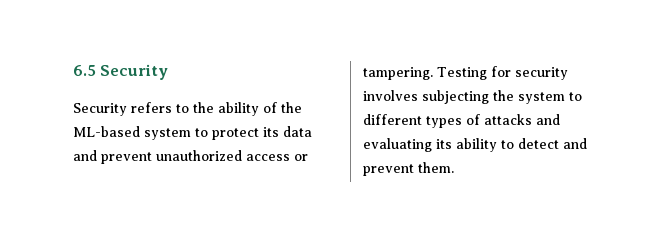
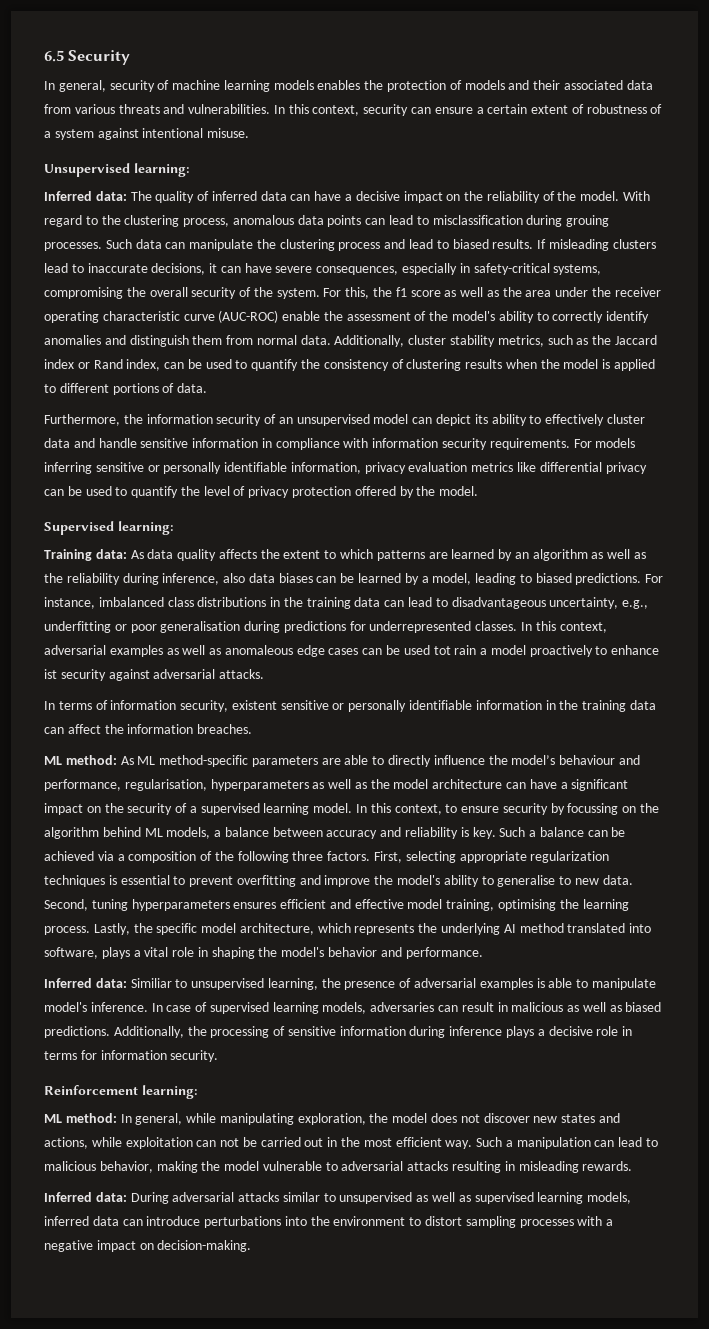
[73,102,302,116] [73,126,312,140] [73,150,308,164] [363,66,568,80] [363,90,582,104] [363,114,560,128] [363,138,587,152] [363,162,454,176] Security refers to the ability of the ML-based system to protect its data and prevent unauthorized access or tampering. Testing for security involves subjecting the system to different types of attacks and evaluating its ability to detect and prevent them. -> [44,80,653,92] [44,104,663,116] [44,128,250,140] [44,163,190,177] [44,191,651,203] [44,215,610,227] [44,239,656,251] [44,263,602,275] [44,287,661,299] [44,310,650,323] [44,335,657,347] [44,359,656,371] [44,383,208,395] [44,414,645,426] [44,438,636,450] [44,462,647,474] [44,486,479,498] [44,521,174,535] [44,549,647,561] [44,573,664,585] [44,597,649,609] [44,621,607,633] [44,645,660,657] [44,669,265,681] [44,700,656,712] [44,724,253,734] [44,755,640,767] [44,779,629,791] [44,803,660,815] [44,827,626,839] [44,851,610,863] [44,875,633,887] [44,899,629,911] [44,923,652,935] [44,947,483,959] [44,978,656,990] [44,1002,662,1014] [44,1026,633,1038] [44,1050,219,1062] [44,1085,198,1099] [44,1113,620,1125] [44,1137,659,1149] [44,1161,633,1173] [44,1192,632,1204] [44,1216,614,1228] [44,1240,252,1252] In general, security of machine learning models enables the protection of models and their associated data from various threats and vulnerabilities. In this context, security can ensure a certain extent of robustness of a system against intentional misuse. // Unsupervised learning: // Inferred data: The quality of inferred data can have a decisive impact on the reliability of the model. With regard to the clustering process, anomalous data points can lead to misclassification during grouing processes. Such data can manipulate the clustering process and lead to biased results. If misleading clusters lead to inaccurate decisions, it can have severe consequences, especially in safety-critical systems, compromising the overall security of the system. For this, the f1 score as well as the area under the receiver operating characteristic curve (AUC-ROC) enable the assessment of the model's ability to correctly identify anomalies and distinguish them from normal data. Additionally, cluster stability metrics, such as the Jaccard index or Rand index, can be used to quantify the consistency of clustering results when the model is applied to different portions of data. // Furthermore, the information security of an unsupervised model can depict its ability to effectively cluster data and handle sensitive information in compliance with information security requirements. For models inferring sensitive or personally identifiable information, privacy evaluation metrics like differential privacy can be used to quantify the level of privacy protection offered by the model. // Supervised learning: // Training data: As data quality affects the extent to which patterns are learned by an algorithm as well as the reliability during inference, also data biases can be learned by a model, leading to biased predictions. For instance, imbalanced class distributions in the training data can lead to disadvantageous uncertainty, e.g., underfitting or poor generalisation during predictions for underrepresented classes. In this context, adversarial examples as well as anomaleous edge cases can be used tot rain a model proactively to enhance ist security against adversarial attacks. // In terms of information security, existent sensitive or personally identifiable information in the training data can affect the information breaches. // ML method: As ML method-specific parameters are able to directly influence the model’s behaviour and performance, regularisation, hyperparameters as well as the model architecture can have a significant impact on the security of a supervised learning model. In this context, to ensure security by focussing on the algorithm behind ML models, a balance between accuracy and reliability is key. Such a balance can be achieved via a composition of the following three factors. First, selecting appropriate regularization techniques is essential to prevent overfitting and improve the model's ability to generalise to new data. Second, tuning hyperparameters ensures efficient and effective model training, optimising the learning process. Lastly, the specific model architecture, which represents the underlying AI method translated into software, plays a vital role in shaping the model's behavior and performance. // Inferred data: Similiar to unsupervised learning, the presence of adversarial examples is able to manipulate model's inference. In case of supervised learning models, adversaries can result in malicious as well as biased predictions. Additionally, the processing of sensitive information during inference plays a decisive role in terms for information security. // Reinforcement learning: // ML method: In general, while manipulating exploration, the model does not discover new states and actions, while exploitation can not be carried out in the most efficient way. Such a manipulation can lead to malicious behavior, making the model vulnerable to adversarial attacks resulting in misleading rewards. // Inferred data: During adversarial attacks similar to unsupervised as well as supervised learning models, inferred data can introduce perturbations into the environment to distort sampling processes with a negative impact on decision-making.

